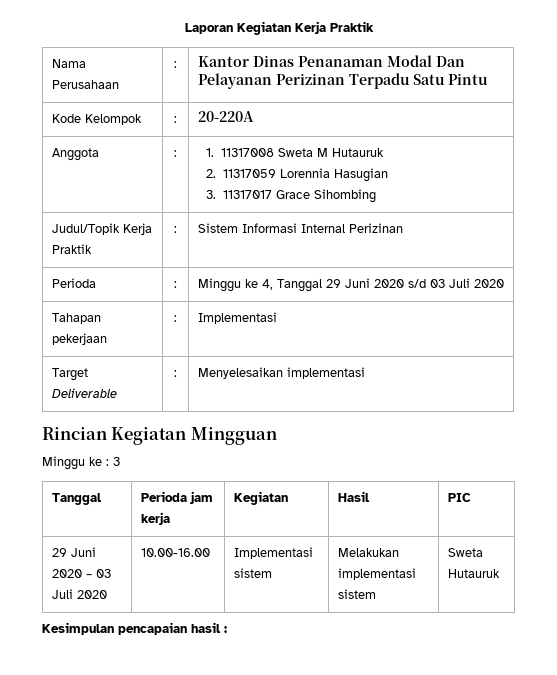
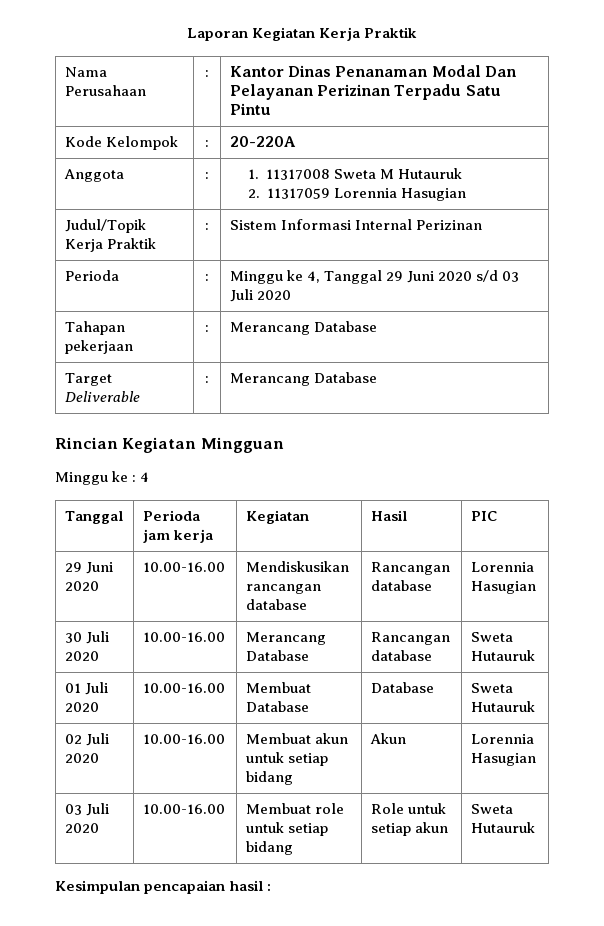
[206,189,376,203] // 3. 11317017 Grace Sihombing -> (467, 194) none
[197,312,277,324] Implementasi -> [229,321,377,335] Merancang Database
[197,367,365,379] Menyelesaikan implementasi -> [229,372,377,386] Merancang Database
[113,457,120,466] 3 -> [140,472,150,482] 4
[85,569,111,578] [51,589,107,599] [140,548,210,557] [233,547,313,559] [233,568,272,578] [337,548,399,557] [337,568,416,580] [337,589,376,599] – 03 Juli 2020 | 10.00-16.00 | Implementasi sistem | Melakukan implementasi sistem -> [142,562,225,572] [245,561,349,572] [245,584,321,594] [245,599,307,610] [370,562,450,575] [370,580,432,591] [470,562,534,572] [470,581,536,594] [64,631,109,644] [64,651,99,661] [142,632,225,642] [245,632,326,645] [245,650,309,661] [370,632,450,645] [370,650,432,661] [470,632,513,642] [470,650,535,661] [64,682,108,695] [64,702,99,712] [142,683,225,693] [245,682,311,693] [245,701,309,712] [370,682,434,693] [470,683,513,693] [470,701,535,712] [64,733,109,746] [64,753,99,763] [142,734,225,744] [245,733,348,744] [245,752,328,766] [245,771,293,785] [369,733,406,744] [470,734,534,744] [470,753,536,766] [64,803,109,816] [64,823,99,833] [142,804,225,814] [245,803,344,814] [245,822,328,836] [245,841,293,855] [370,803,446,814] [370,822,448,836] | 10.00-16.00 | Mendiskusikan rancangan database | Rancangan database | Lorennia Hasugian // 30 Juli 2020 | 10.00-16.00 | Merancang Database | Rancangan database | Sweta Hutauruk // 01 Juli 2020 | 10.00-16.00 | Membuat Database | Database | Sweta Hutauruk // 02 Juli 2020 | 10.00-16.00 | Membuat akun untuk setiap bidang | Akun | Lorennia Hasugian // 03 Juli 2020 | 10.00-16.00 | Membuat role untuk setiap bidang | Role untuk setiap akun

